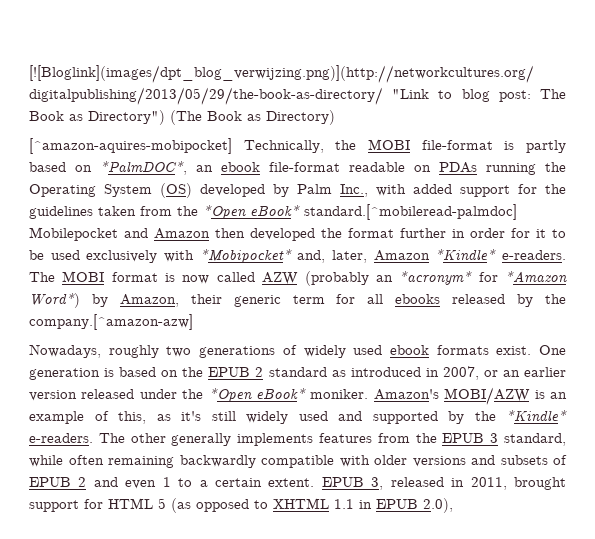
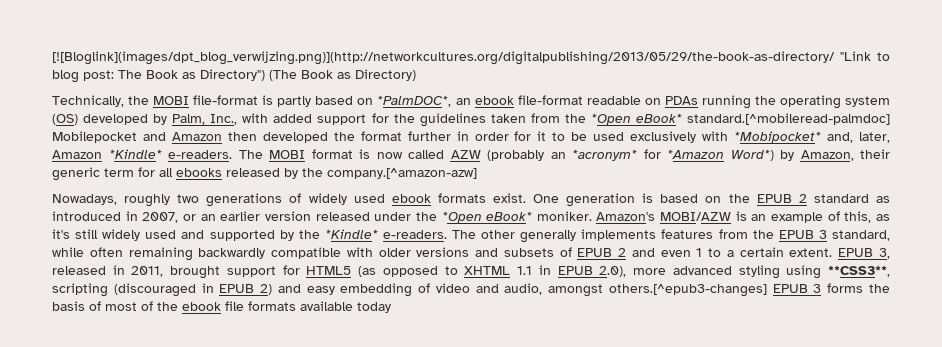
[29,138,232,154] [^amazon-aquires-mobipocket] -> (416, 75) none
[29,184,152,197] Operating System -> [779,95,890,109] operating system
[297,184,332,194] Palm -> [172,114,206,125] Palm,
[108,498,166,509] HTML 5 -> [306,266,352,275] HTML5
(453, 505) none -> [633,265,890,279] [52,283,890,297] [52,301,391,313] more advanced styling using **CSS3**, scripting (discouraged in EPUB 2) and easy embedding of video and audio, amongst others.[^epub3-changes] EPUB 3 forms the basis of most of the ebook file formats available today

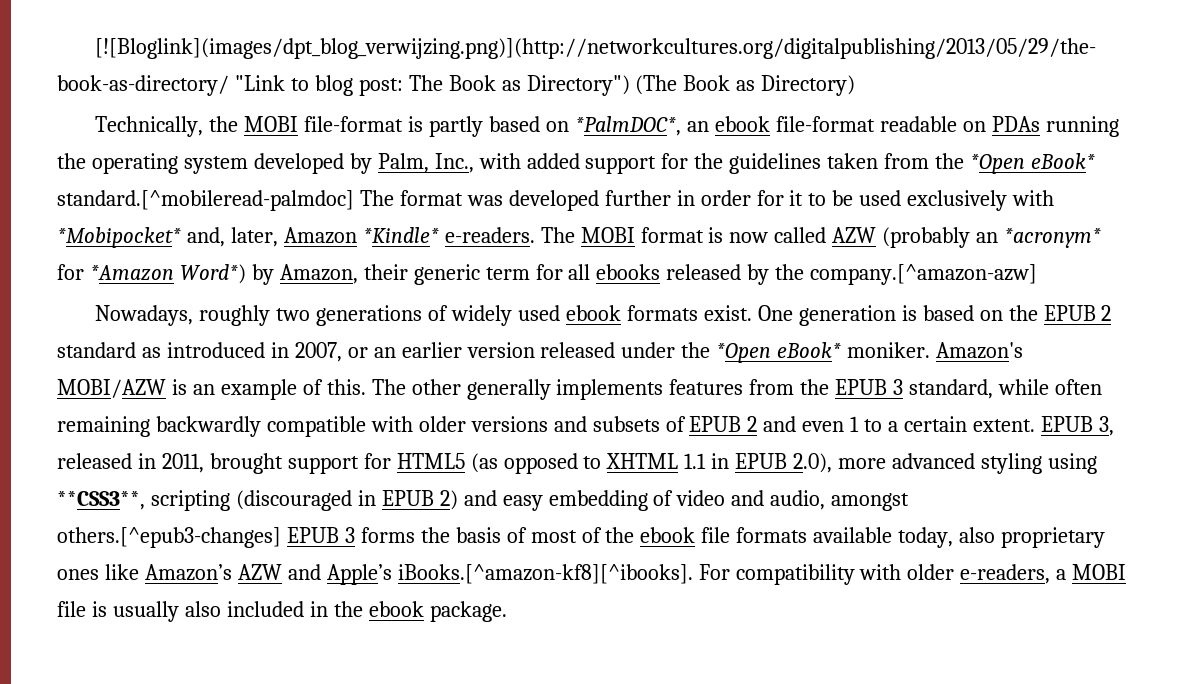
[52,114,78,125] (OS) -> (248, 165) none
[52,131,402,143] Mobilepocket and Amazon then developed the format -> [359,190,599,211] The format was developed
[844,211,890,223] [52,229,447,241] this, as it's still widely used and supported by the *Kindle* e-readers. -> [326,379,366,395] this.
[357,302,391,313] today -> [898,527,1106,548] [57,564,1127,585] [57,601,507,622] today, also proprietary ones like Amazon’s AZW and Apple’s iBooks.[^amazon-kf8][^ibooks]. For compatibility with older e-readers, a MOBI file is usually also included in the ebook package.

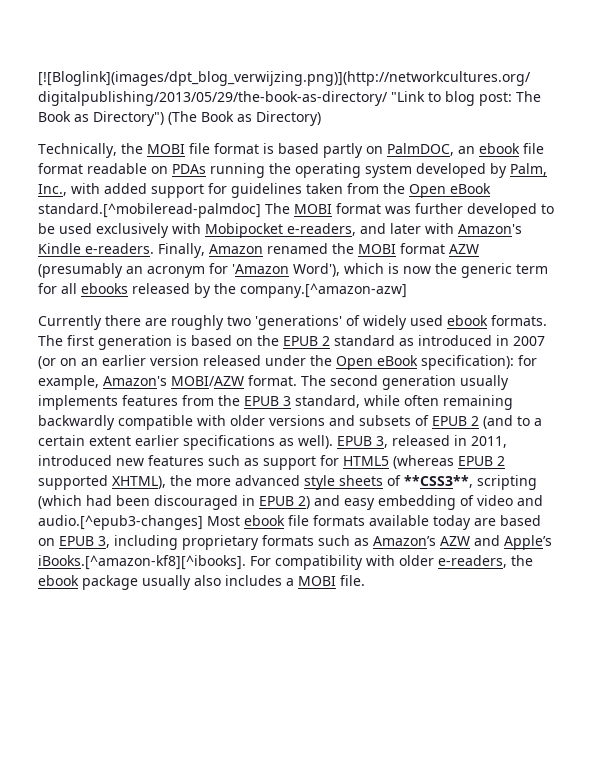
[304,116,875,137] file-format is partly based on *PalmDOC*, an ebook file-format -> [189,143,544,158] [38,163,83,174] file format is based partly on PalmDOC, an ebook file format
[694,153,724,169] the -> (227, 188) none
[970,153,1095,174] *Open eBook* -> [409,183,491,198] Open eBook
(394, 198) none -> [294,204,332,214] MOBI
[508,190,804,211] developed further in order for it -> [415,203,537,218] further developed
[57,227,1102,248] [57,264,408,285] *Mobipocket* and, later, Amazon *Kindle* e-readers. The MOBI format is now called AZW (probably an *acronym* for *Amazon Word*) by Amazon, their -> [205,223,522,238] [38,243,479,258] [38,263,457,278] Mobipocket e-readers, and later with Amazon's Kindle e-readers. Finally, Amazon renamed the MOBI format AZW (presumably an acronym for 'Amazon Word'), which is now the
[95,305,194,326] Nowadays, -> [38,315,167,330] Currently there are
[316,305,423,326] generations -> [255,315,342,330] 'generations'
[626,305,793,321] formats exist. One -> [491,315,547,326] [38,335,94,346] formats. The first
[294,342,368,362] 2007, or -> [513,336,545,346] [38,356,77,369] 2007 (or on
[716,342,1024,363] [57,379,551,400] *Open eBook* moniker. Amazon's MOBI/AZW is an example of this. The other generally -> [336,355,537,370] [38,375,509,390] Open eBook specification): for example, Amazon's MOBI/AZW format. The second generation usually
[763,416,1035,432] and even 1 to a certain extent. -> [483,415,542,429] [38,435,333,450] (and to a certain extent earlier specifications as well).
[209,453,1097,474] [57,490,352,511] brought support for HTML5 (as opposed to XHTML 1.1 in EPUB 2.0), more advanced styling using **CSS3**, scripting (discouraged -> [38,455,505,470] [38,475,537,490] [38,495,238,510] introduced new features such as support for HTML5 (whereas EPUB 2 supported XHTML), the more advanced style sheets of **CSS3**, scripting (which had been discouraged
[770,490,910,511] [57,527,1106,548] [57,564,139,580] audio, amongst others.[^epub3-changes] EPUB 3 forms the basis of most of the ebook file formats available today, also proprietary ones like -> [38,515,541,530] [38,535,369,550] audio.[^epub3-changes] Most ebook file formats available today are based on EPUB 3, including proprietary formats such as
[1056,564,1127,580] [57,601,507,622] a MOBI file is usually also included in the ebook package. -> [511,555,533,566] [38,575,365,590] the ebook package usually also includes a MOBI file.

